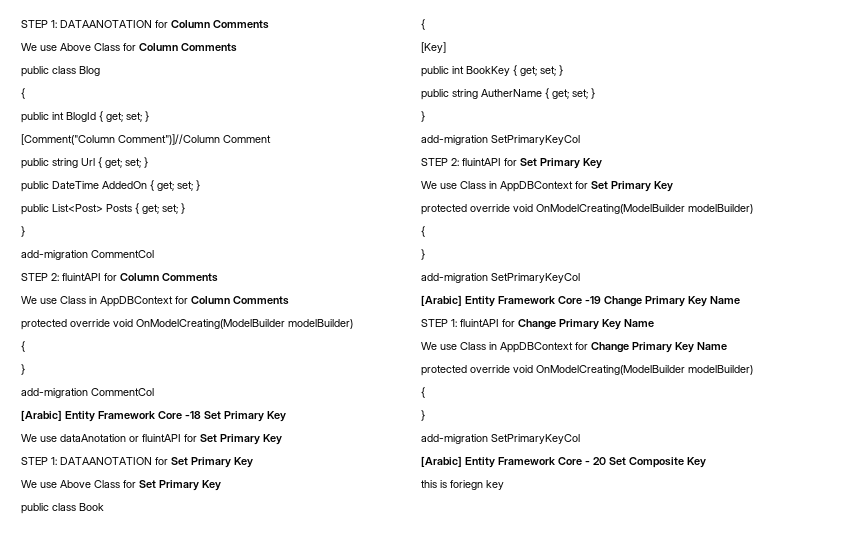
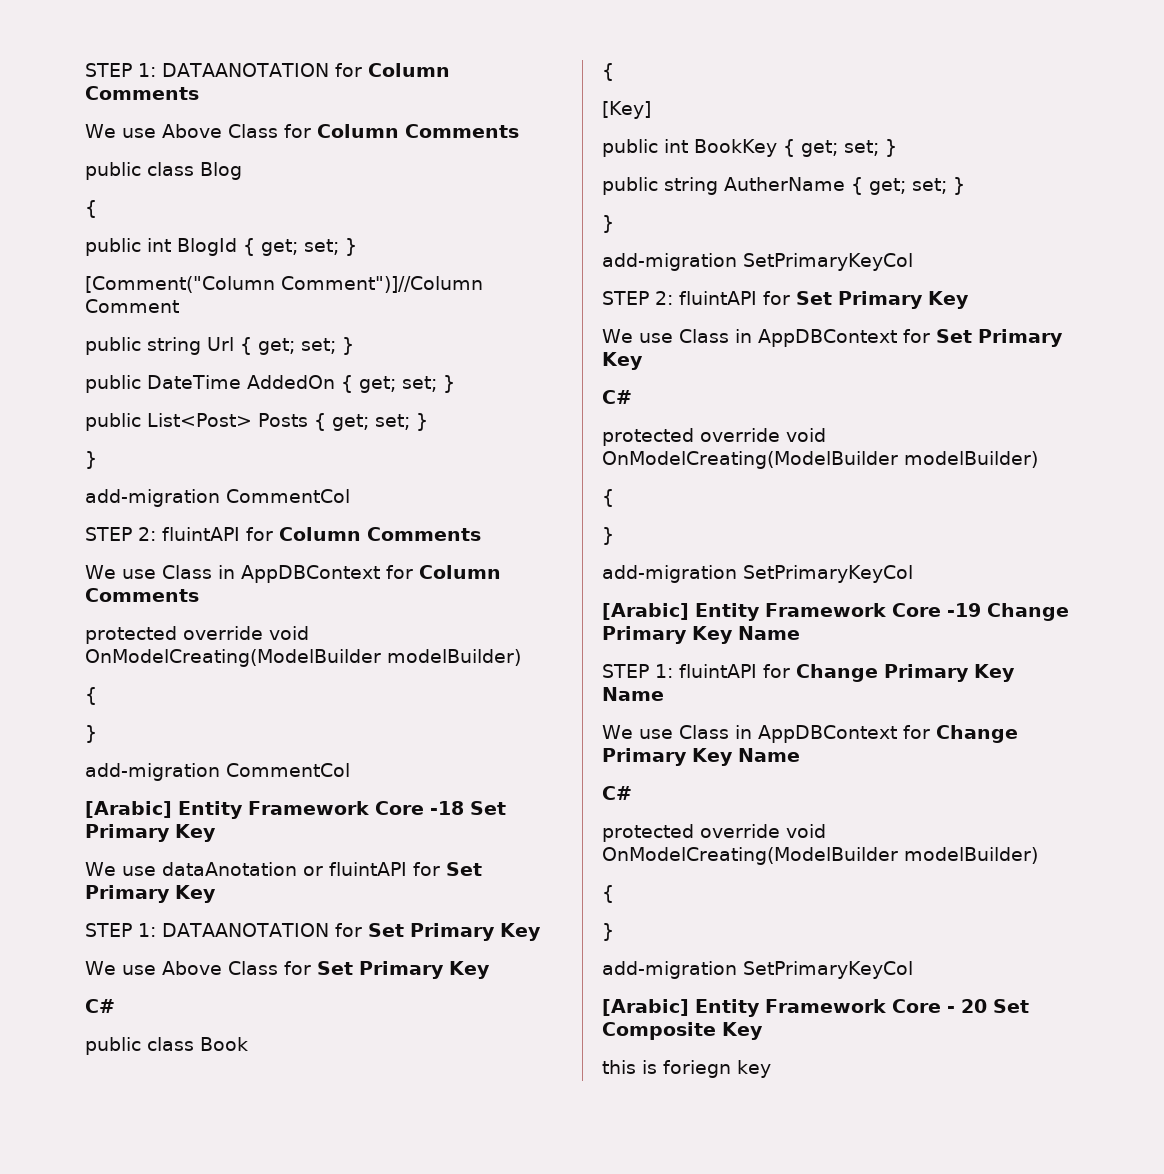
(221, 485) none -> [85,999,115,1013] // C#
(673, 186) none -> [602,390,632,404] // C#
(727, 346) none -> [602,786,632,800] // C#

